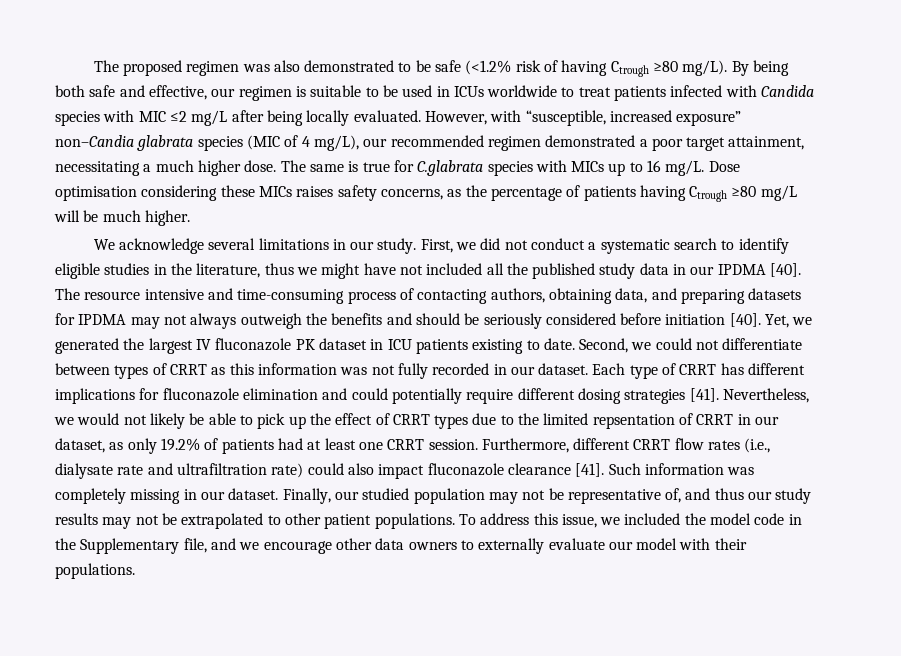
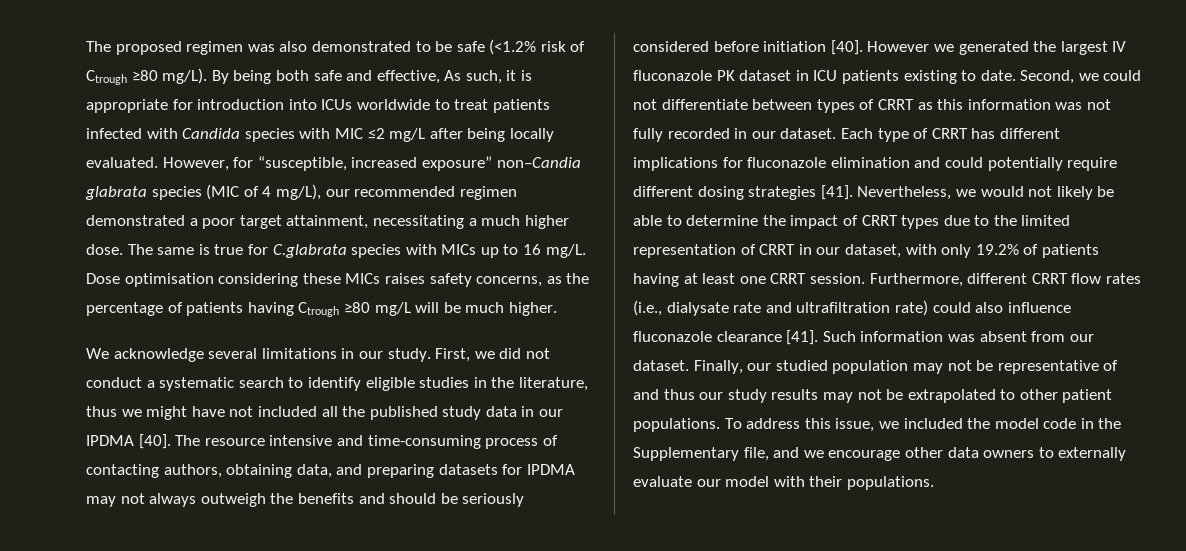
[561,60,608,76] having -> (586, 46) none
[211,85,450,101] our regimen is suitable to be used in -> [444,70,533,84] [86,99,317,113] As such, it is appropriate for introduction into
[490,110,522,122] with -> [233,157,254,168] for
[765,314,790,328] Yet, -> [867,41,930,52] However
[257,413,373,429] pick up the effect -> [686,215,839,229] determine the impact
[592,414,675,429] repsentation -> [633,244,736,258] representation
[109,442,124,450] as -> [905,244,937,255] with
[277,438,303,450] had -> [633,273,679,287] having
[378,464,425,479] impact -> [1007,302,1071,313] influence
[55,488,197,504] completely missing in -> [979,331,1066,342] absent from
[665,488,682,503] of, -> [1103,360,1119,371] of

